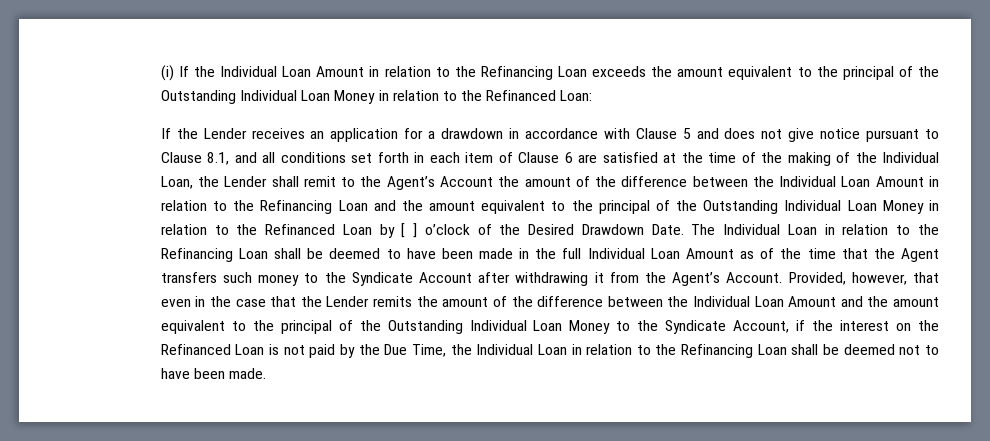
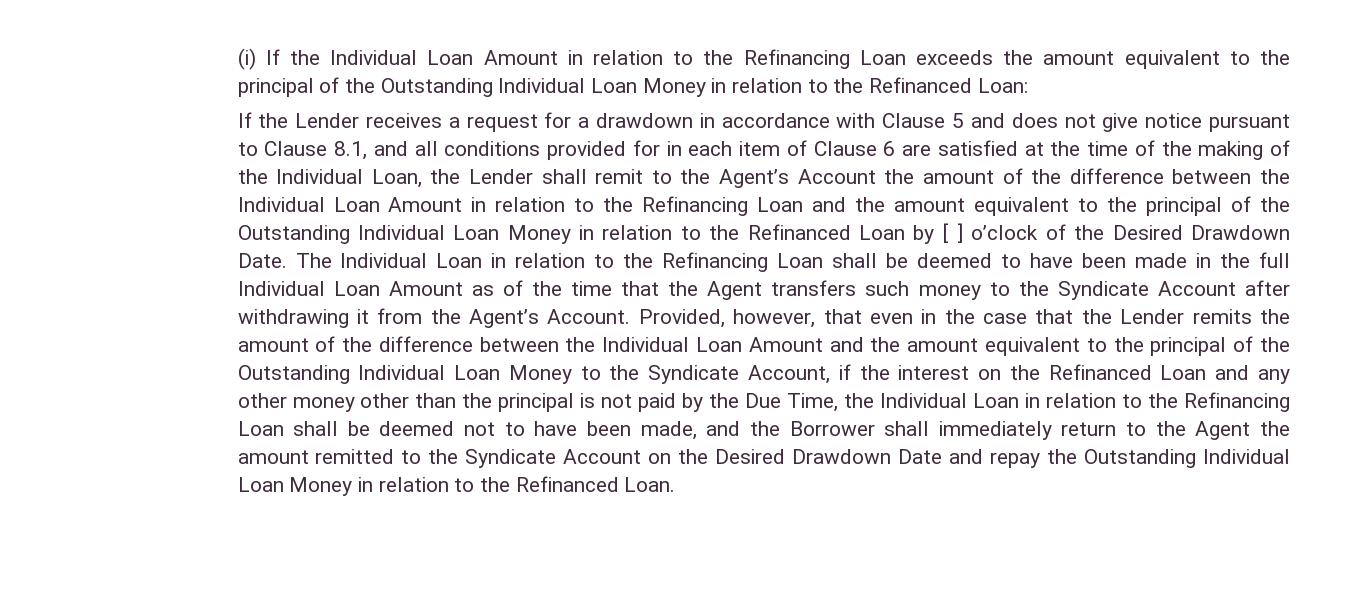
[310,128,399,142] an application -> [448,114,538,132] a request
[351,152,409,163] set forth -> [547,140,660,160] provided for
(265, 349) none -> [1215,365,1290,384] [237,393,575,412] and any other money other than the principal
[229,368,267,379] made. -> [640,421,1290,440] [237,449,1290,468] [237,476,676,496] made, and the Borrower shall immediately return to the Agent the amount remitted to the Syndicate Account on the Desired Drawdown Date and repay the Outstanding Individual Loan Money in relation to the Refinanced Loan.

